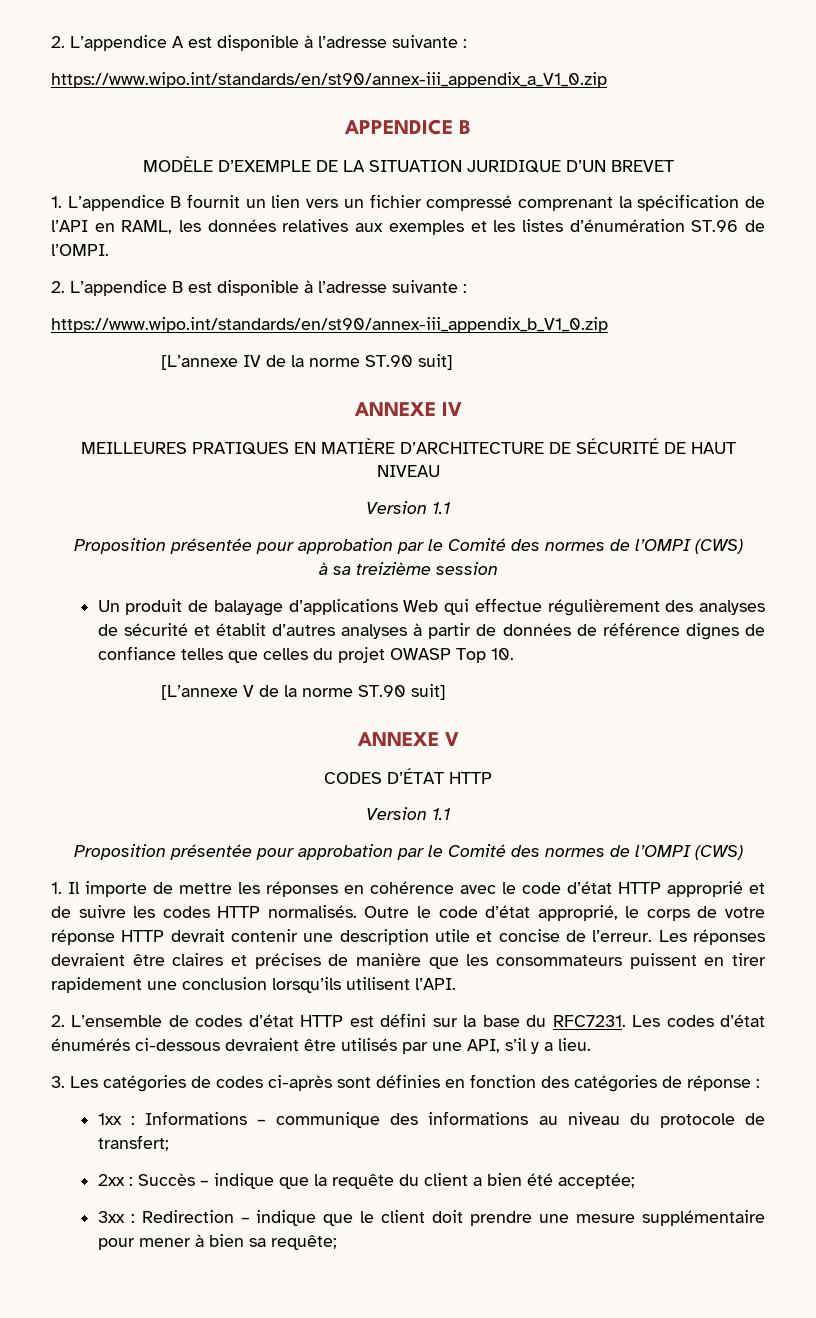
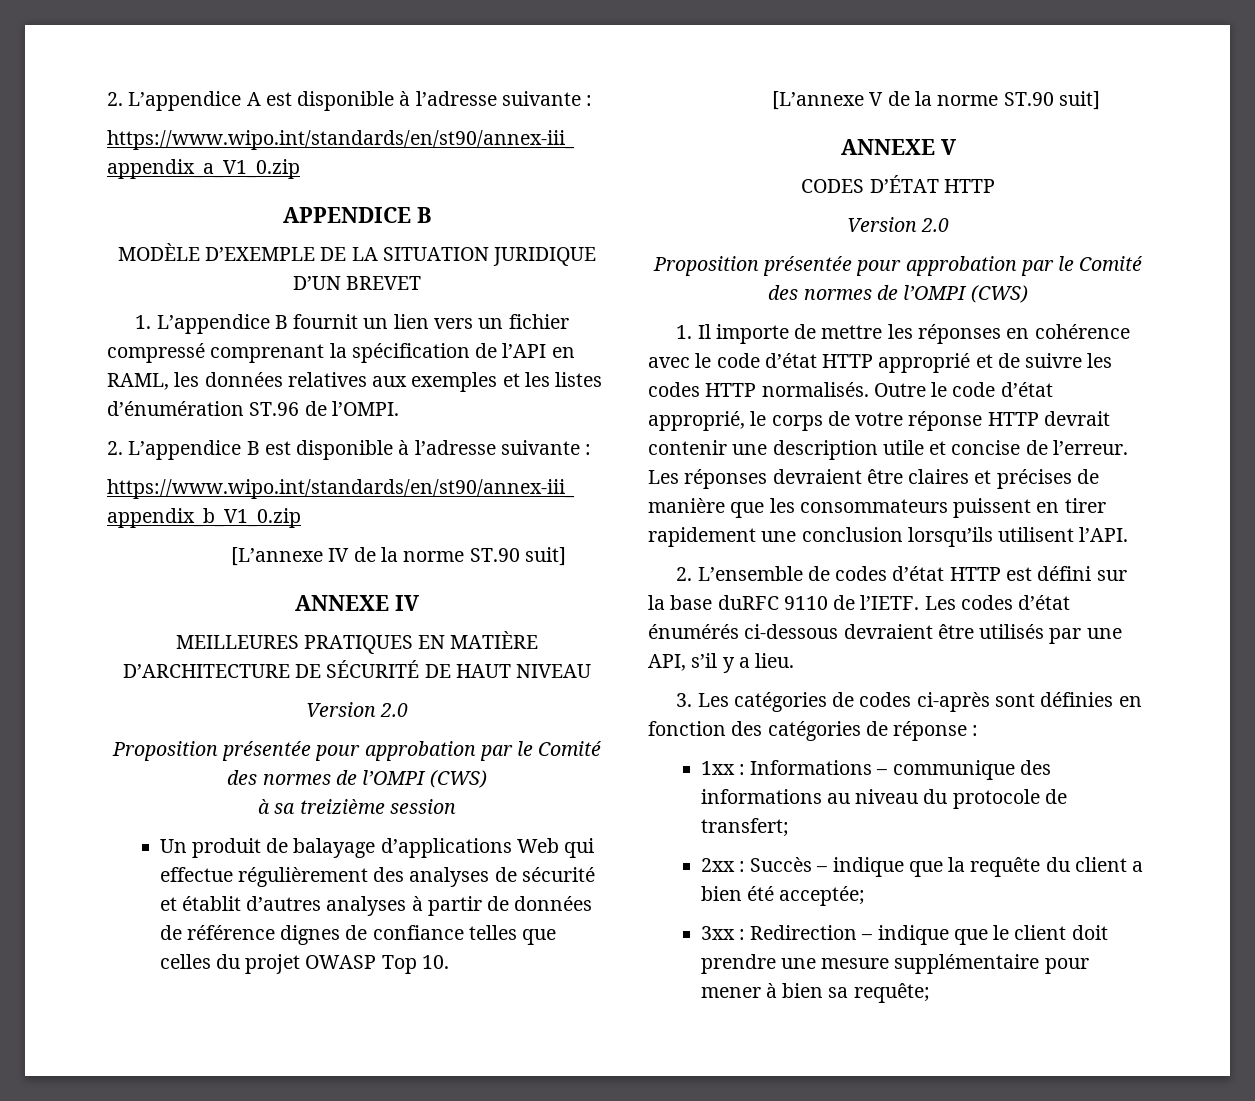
[432,502,450,514] 1.1 -> [380,703,409,717] 2.0
[432,808,450,820] 1.1 -> [921,218,950,232] 2.0
[526,1015,626,1027] du RFC7231. -> [717,595,920,610] duRFC 9110 de l’IETF.

